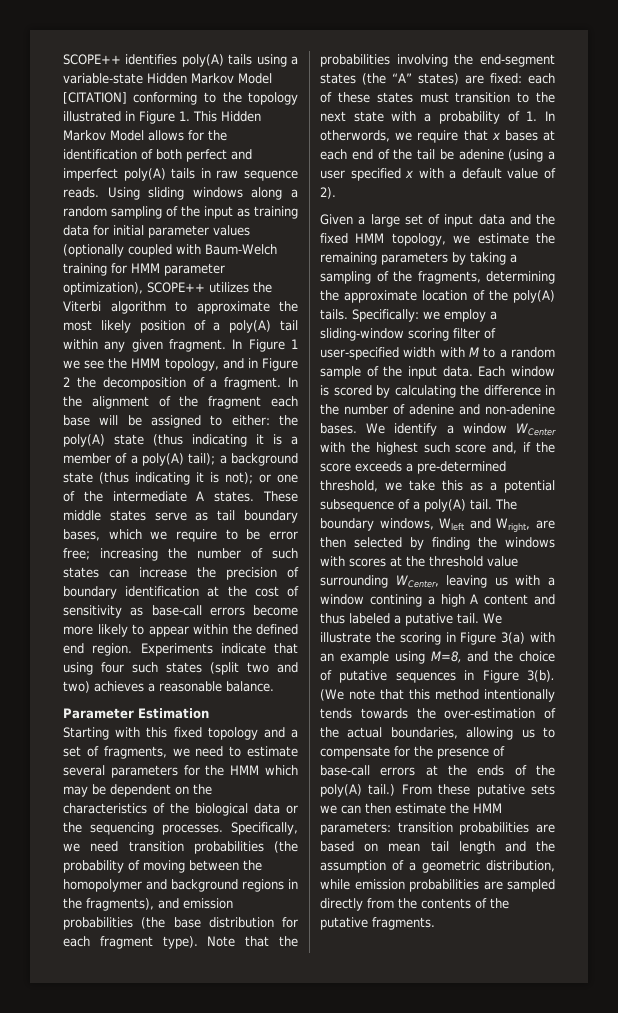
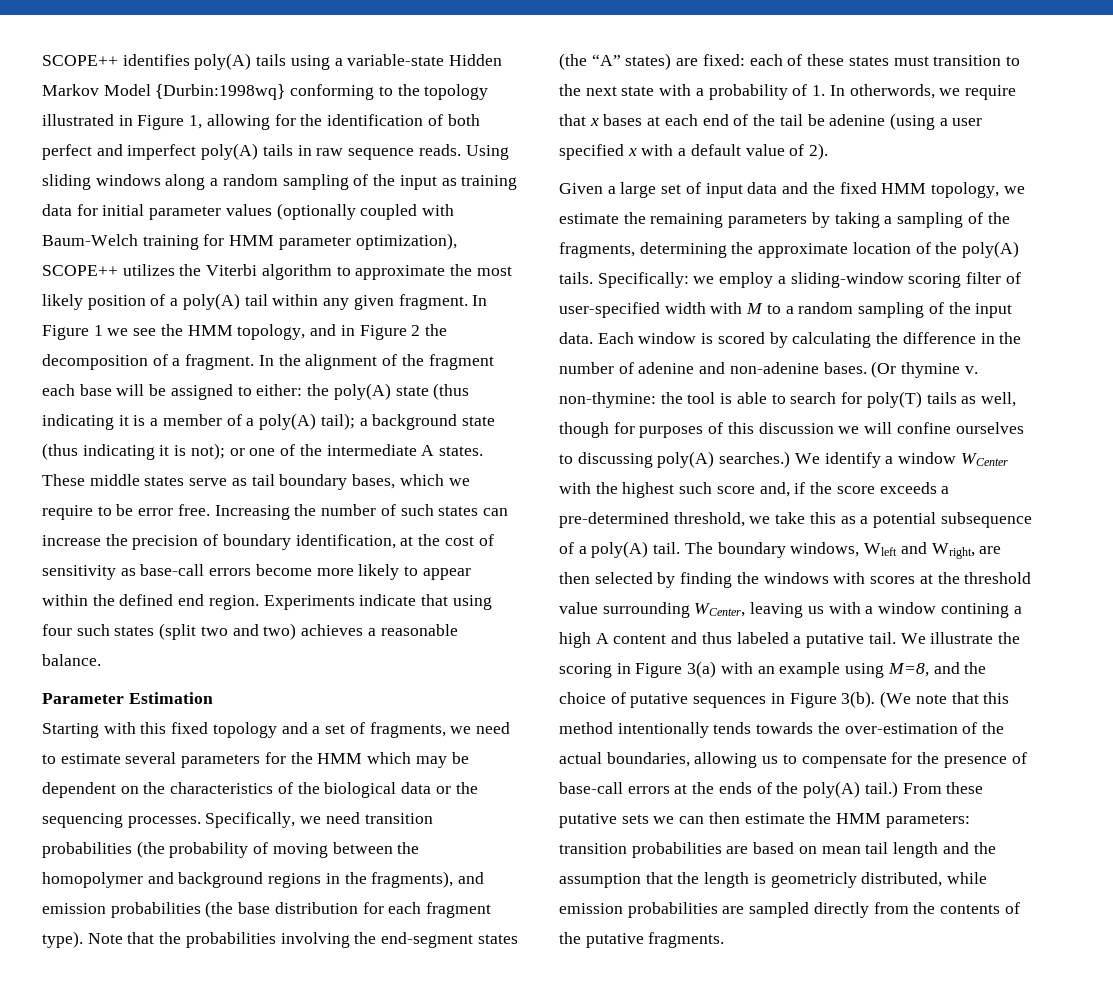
[63,92,127,104] [CITATION] -> [155,84,286,100] {Durbin:1998wq}
[179,111,261,122] [63,130,184,141] 1. This Hidden Markov Model allows -> [189,114,270,130] 1, allowing
[63,548,158,561] free; increasing -> [177,504,290,520] free. Increasing
[125,586,200,597] identification -> [295,534,396,549] identification,
[320,366,361,379] sample -> [858,302,925,318] sampling
(357, 428) none -> [871,361,978,378] [559,391,1016,408] [559,422,1024,438] [559,451,791,468] (Or thymine v. non-thymine: the tool is able to search for poly(T) tails as well, though for purposes of this discussion we will confine ourselves to discussing poly(A) searches.)
[392,860,555,873] of a geometric distribution, -> [645,872,943,888] that the length is geometricly distributed,

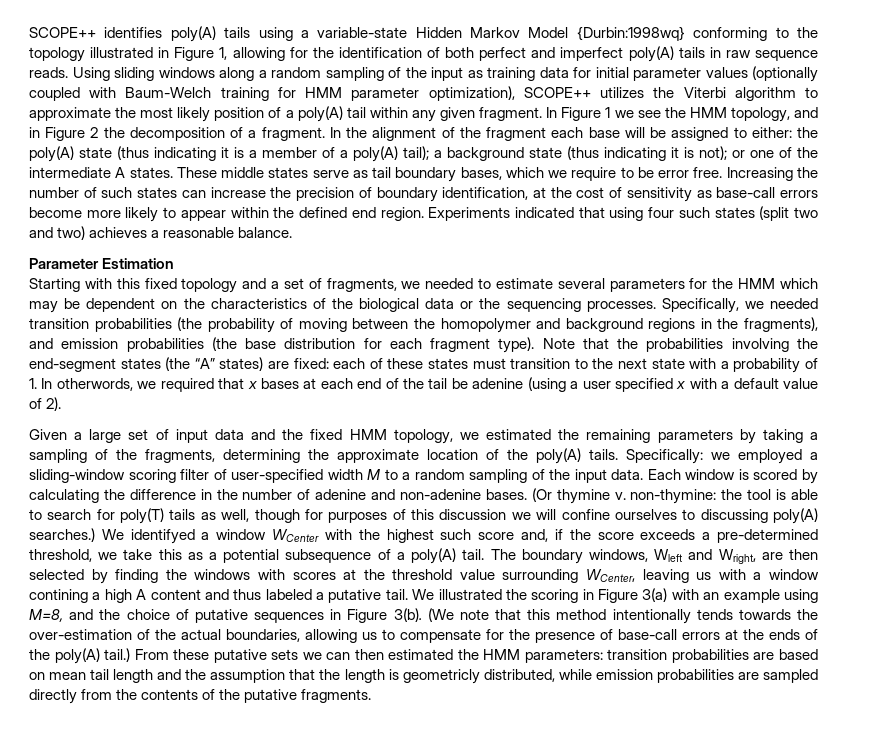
[359,594,417,606] indicate -> [514,207,574,218] indicated
[475,722,510,734] need -> [425,278,474,289] needed
[325,812,360,824] need -> [770,298,818,309] needed
[964,85,1016,100] require -> [160,378,214,392] required
[559,213,619,224] estimate -> [486,429,552,440] estimated
[719,272,774,288] employ -> [738,449,802,464] employed
[710,302,743,314] with -> (363, 474) none
[824,452,881,468] identify -> [130,529,195,544] identifyed
[930,632,994,644] illustrate -> [438,589,502,600] illustrated
[744,813,805,824] estimate -> [388,649,454,660] estimated

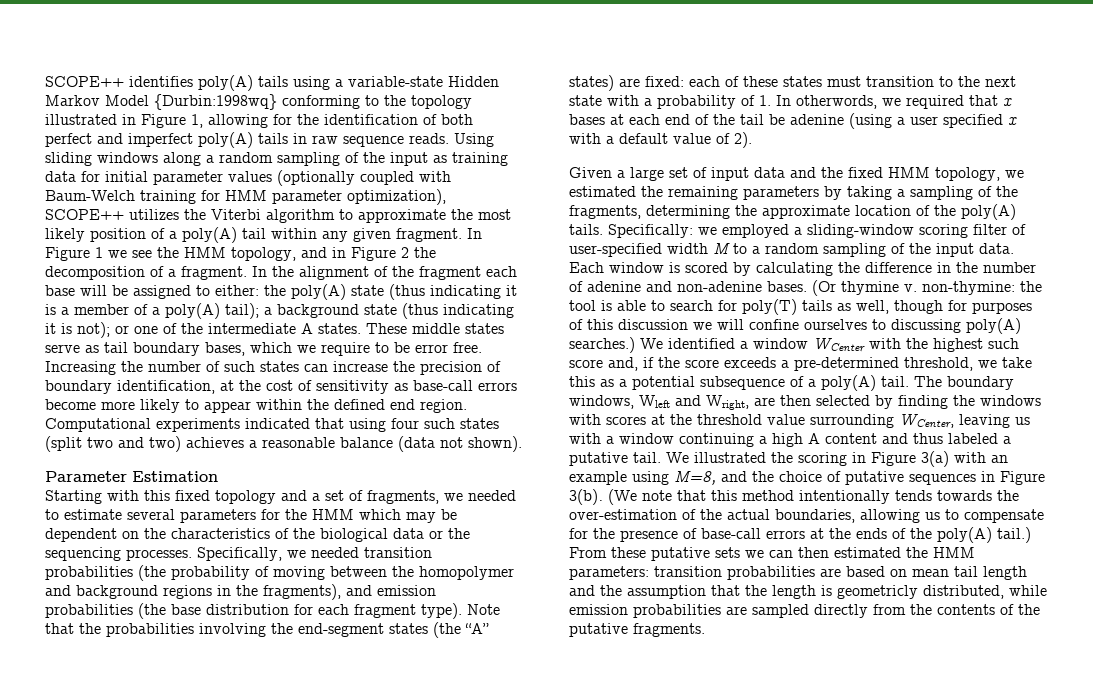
[428,207,511,221] Experiments -> [45,418,240,432] Computational experiments
[238,227,293,238] balance. -> [340,436,522,452] balance (data not shown).
[130,529,195,544] identifyed -> [668,338,735,349] identified
[29,589,88,603] contining -> [679,433,754,447] continuing

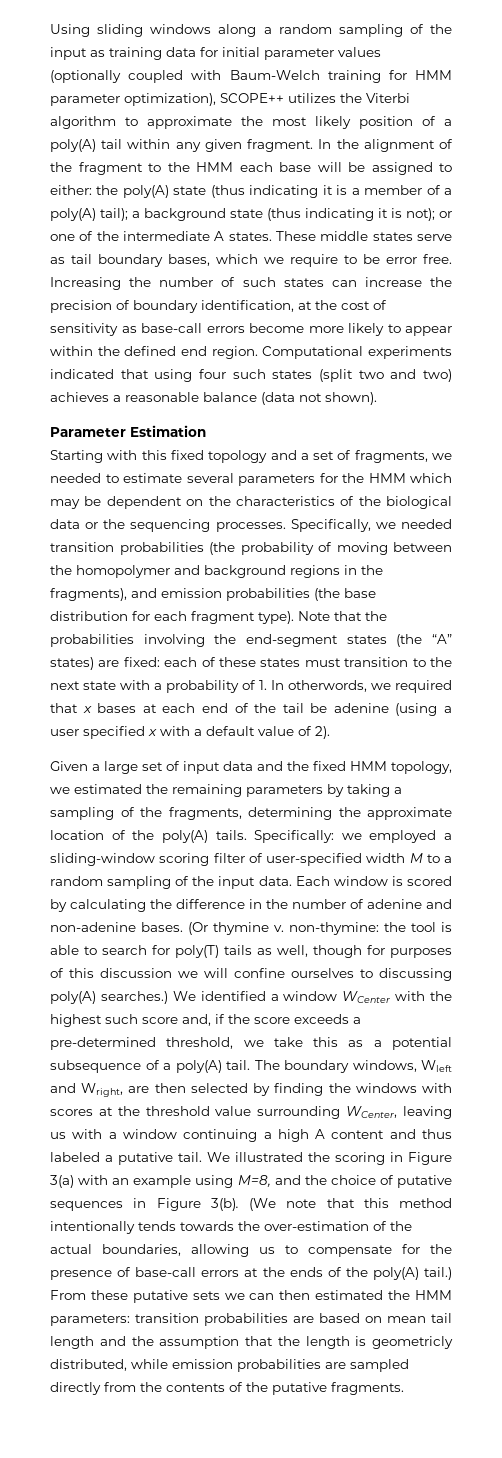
[45,75,499,91] [45,94,472,110] [45,114,473,128] [45,132,449,148] SCOPE++ identifies poly(A) tails using a variable-state Hidden Markov Model {Durbin:1998wq} conforming to the topology illustrated in Figure 1, allowing for the identification of both perfect and imperfect poly(A) tails in raw sequence reads. -> (50, 30) none
[45,247,436,261] [45,266,267,280] Figure 1 we see the HMM topology, and in Figure 2 the decomposition of a fragment. In -> (332, 144) none
(481, 273) none -> [148,162,233,172] to the HMM

